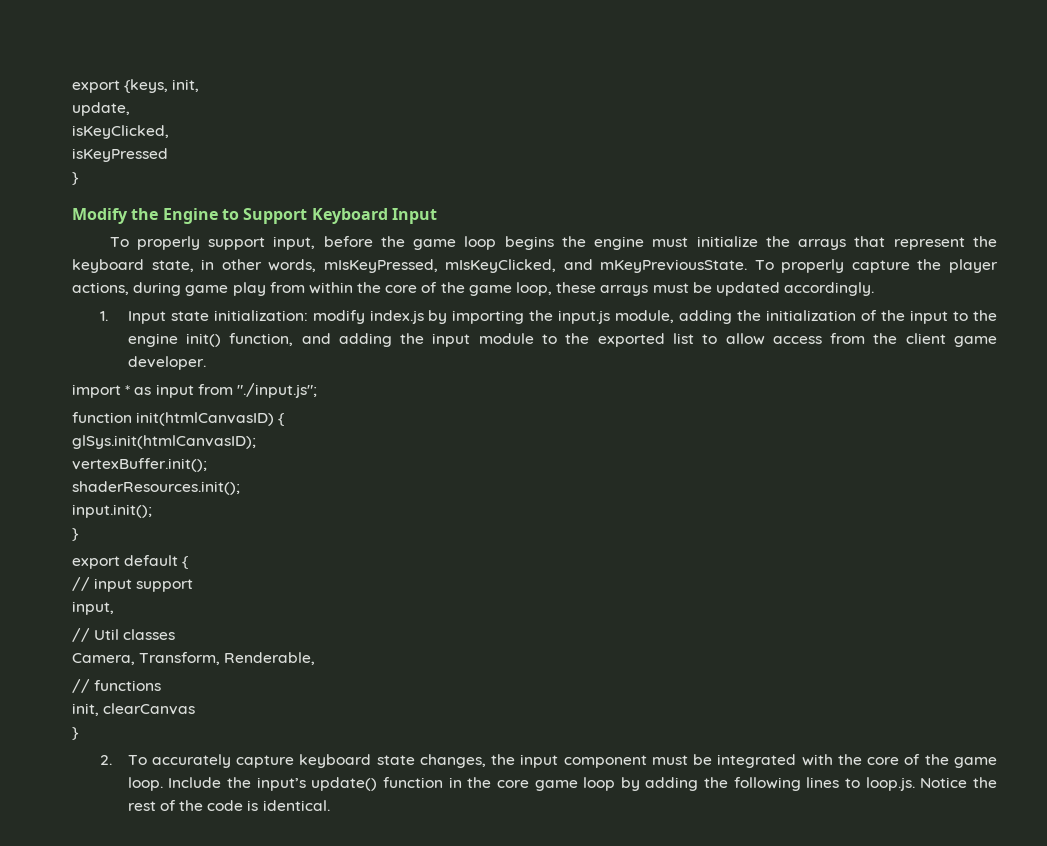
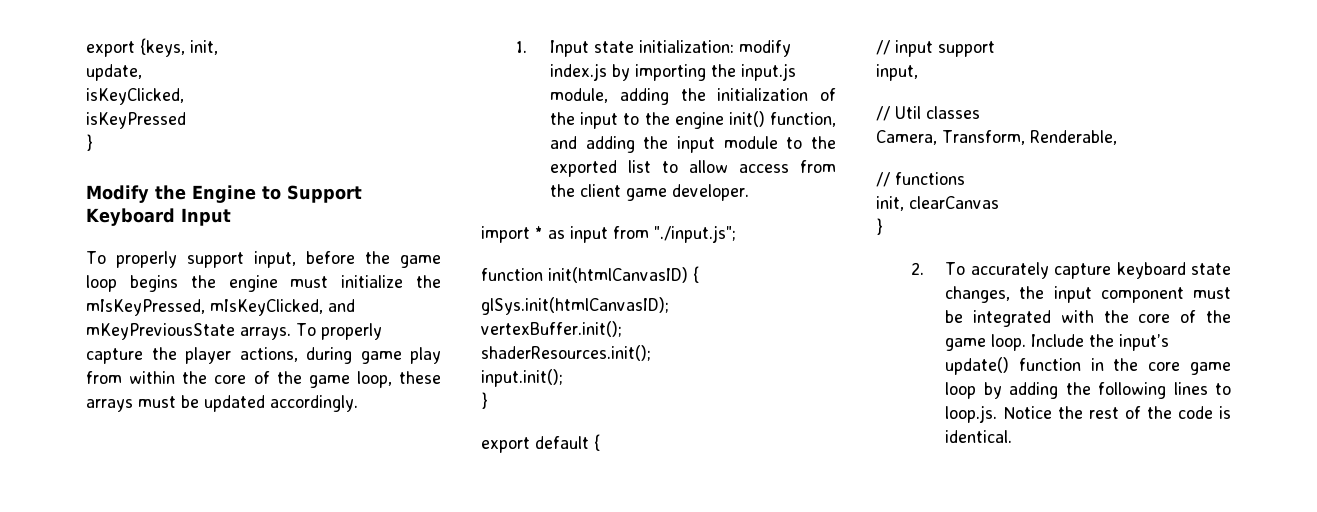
[798,236,997,250] [72,259,317,273] arrays that represent the keyboard state, in other words, -> (441, 281) none
[600,259,748,273] mKeyPreviousState. -> [86,323,291,340] mKeyPreviousState arrays.

